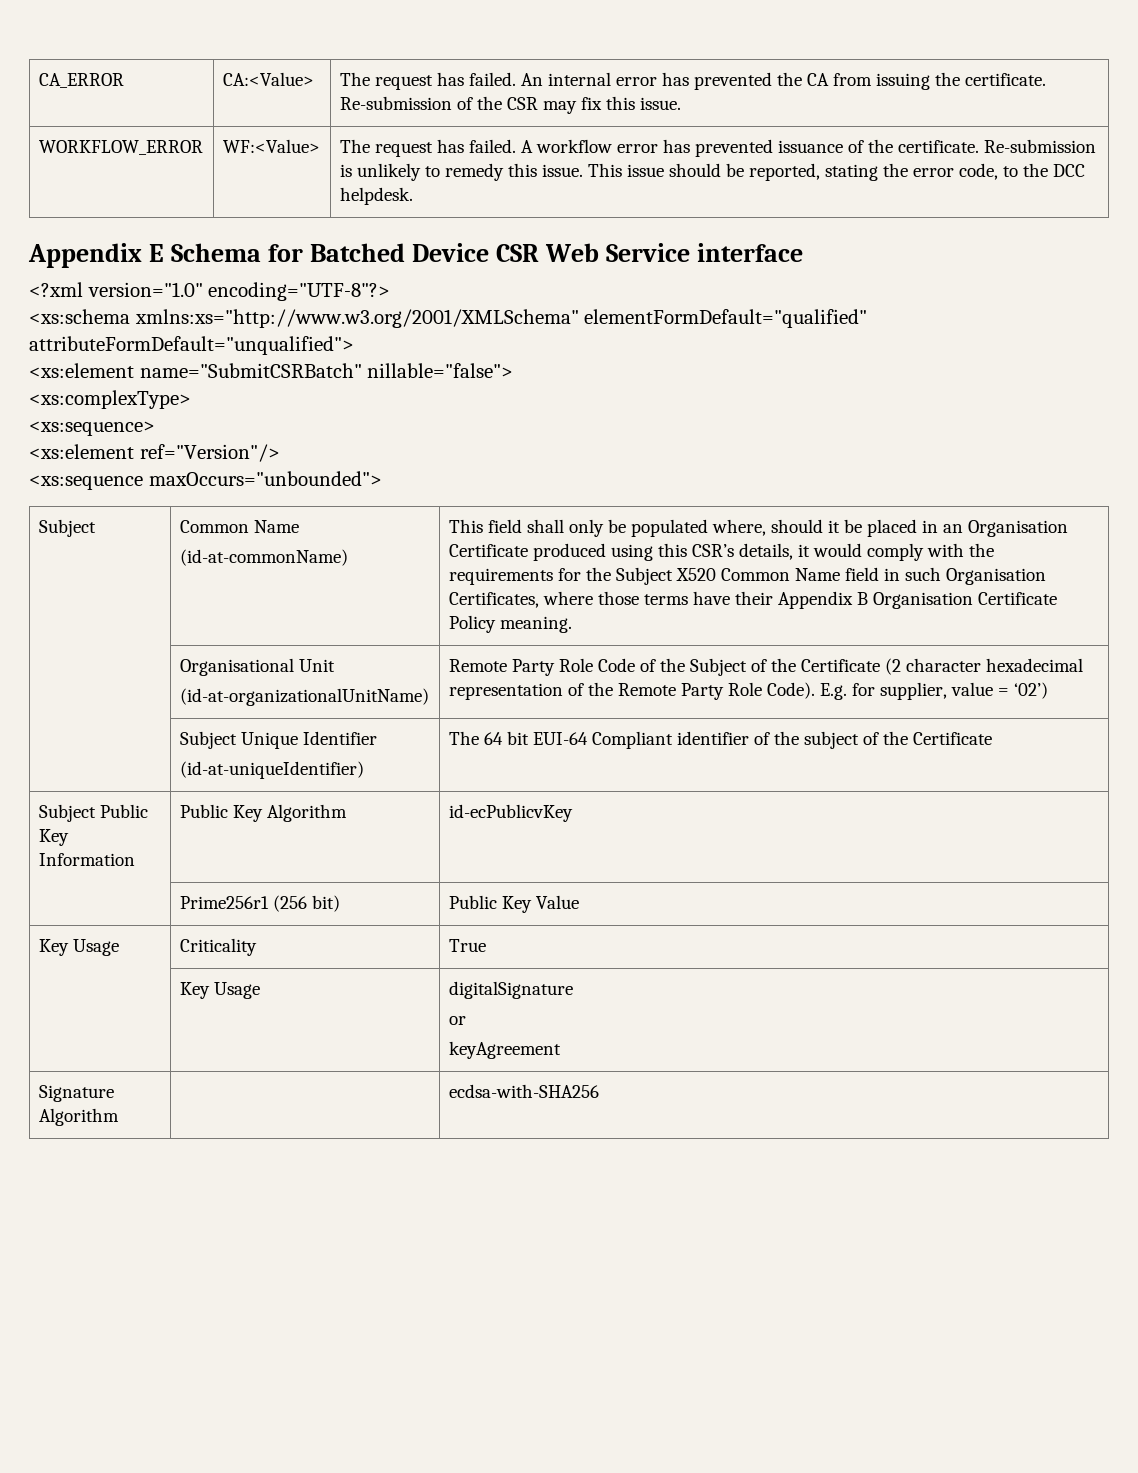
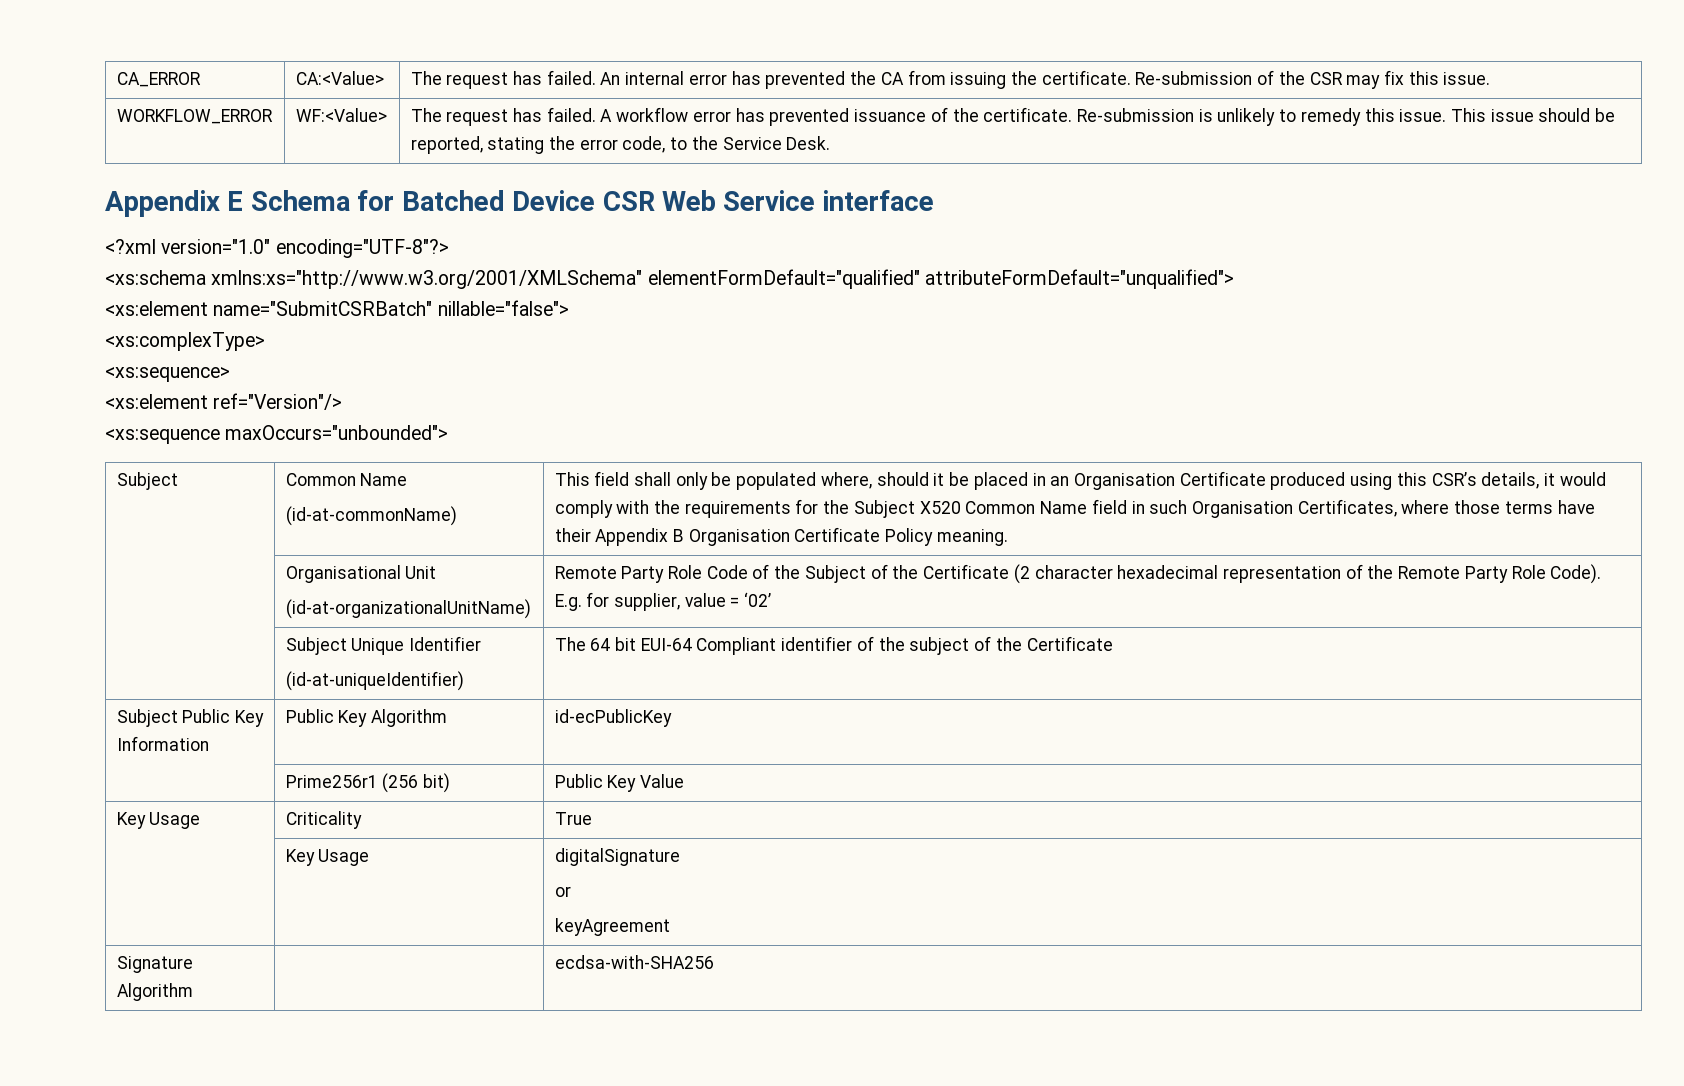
[1052,164,1085,177] [339,187,413,205] DCC helpdesk. -> [722,136,831,150] Service Desk.
[1013,682,1048,699] ‘02’) -> [744,592,772,607] ‘02’
[448,804,573,822] id-ecPublicvKey -> [554,709,672,727] id-ecPublicKey

